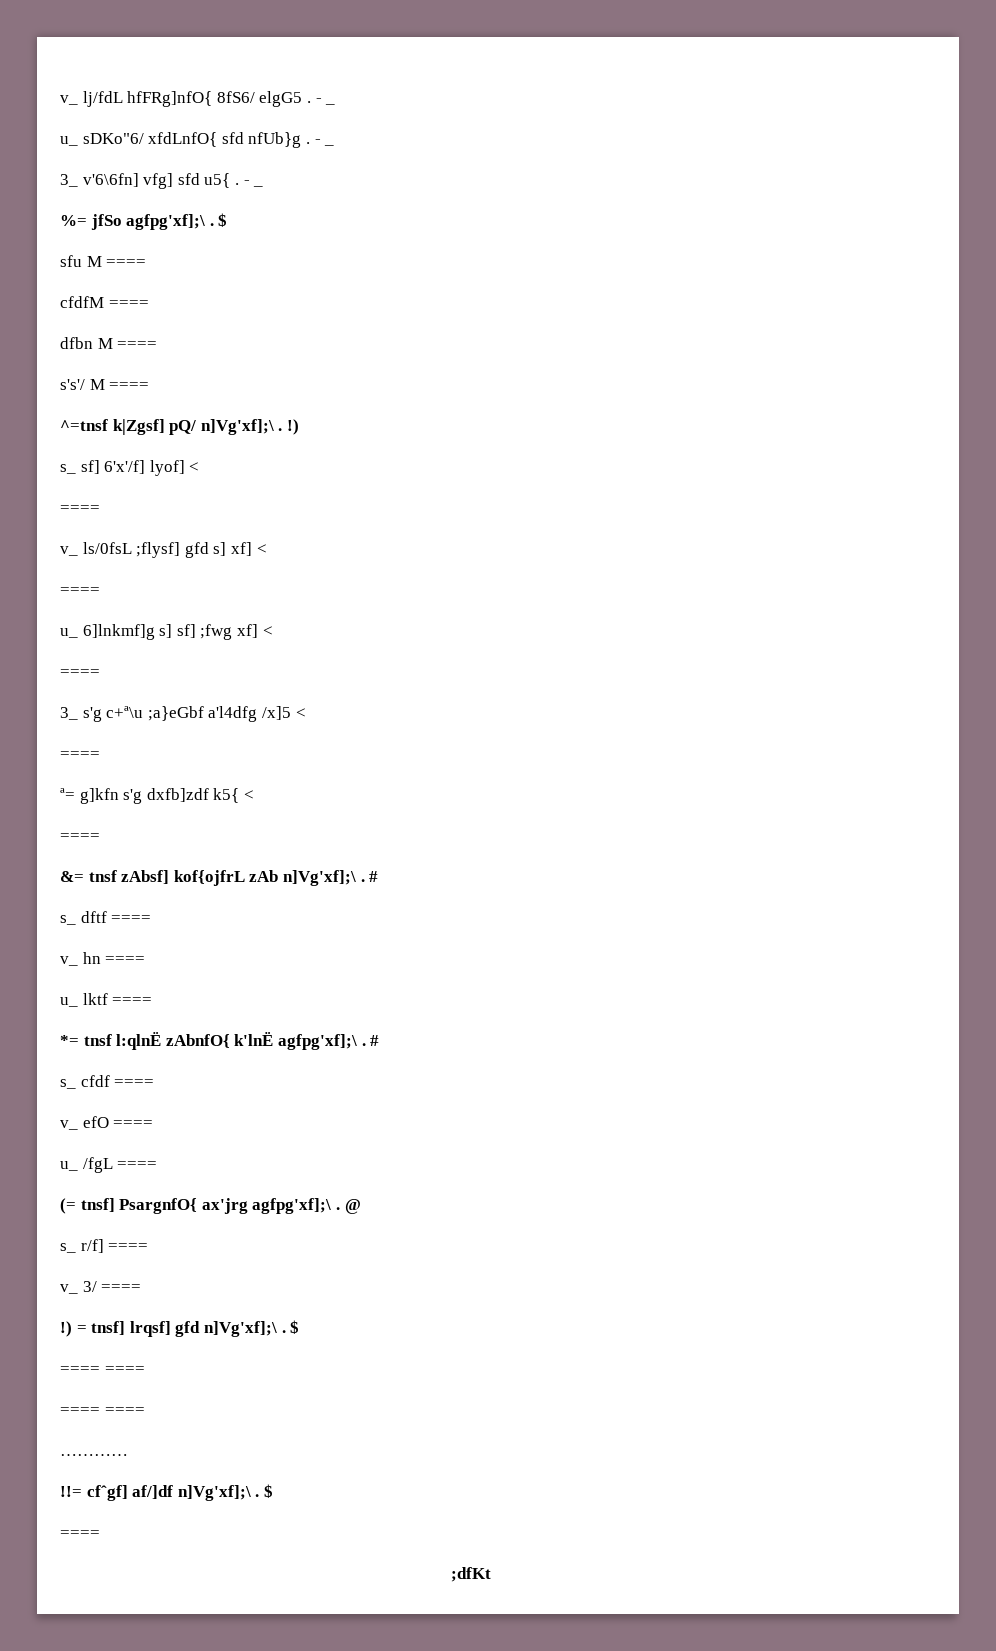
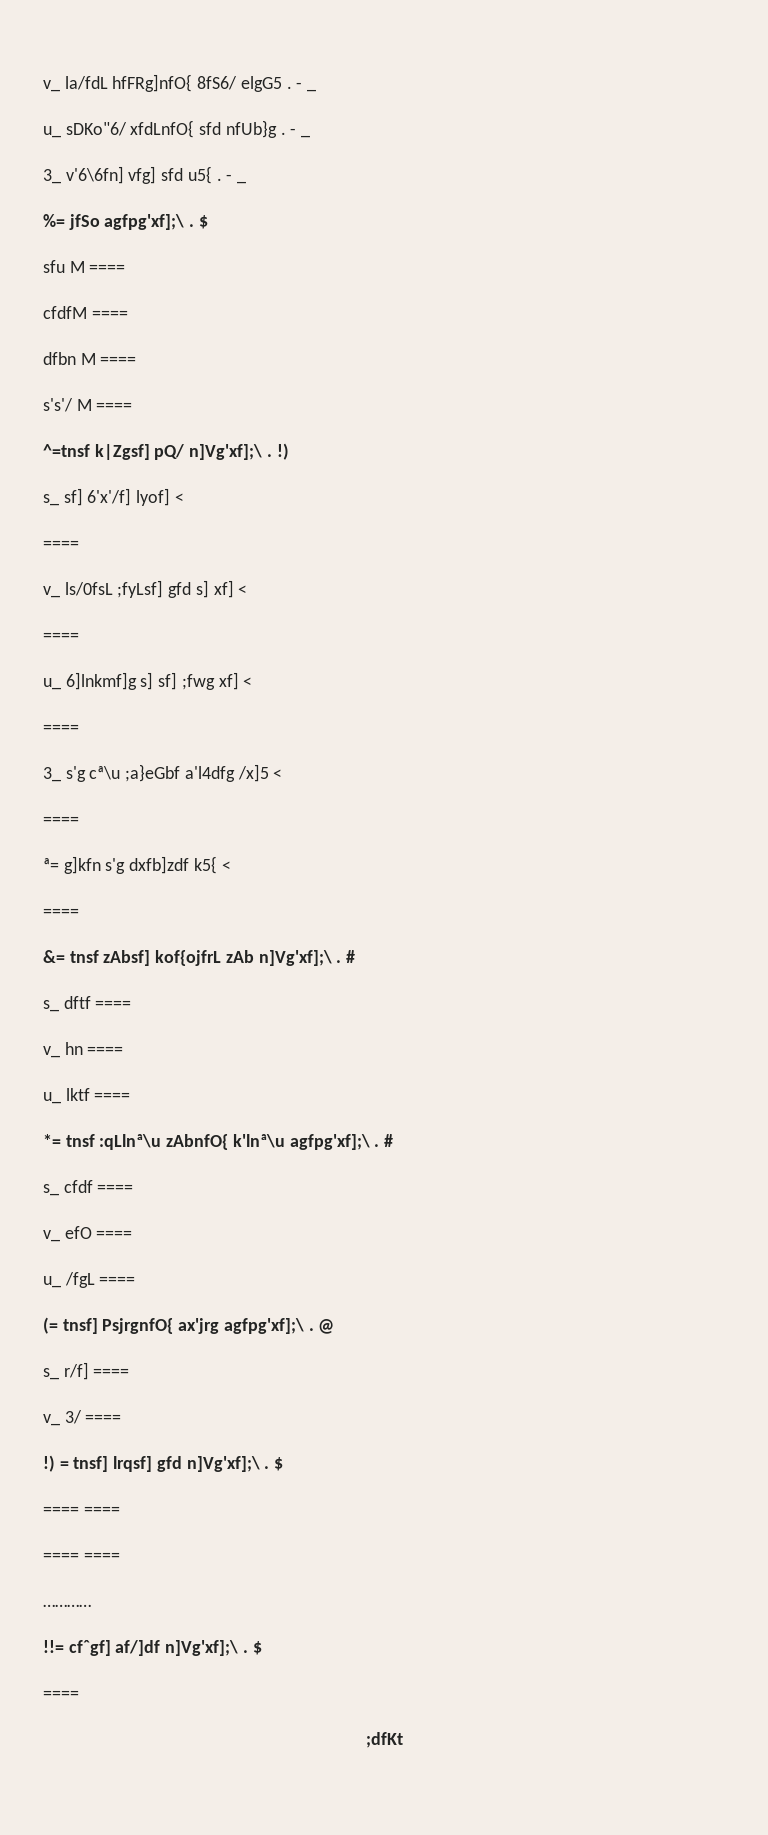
[60,91,123,107] v_ lj/fdL -> [43,76,108,92] v_ la/fdL
[136,542,181,558] ;flysf] -> [117,580,164,598] ;fyLsf]
[106,706,144,718] c+ª\u -> [89,766,121,780] cª\u
[116,1032,274,1050] l:qlnË zAbnfO{ k'lnË -> [99,1134,285,1150] :qLlnª\u zAbnfO{ k'lnª\u
[119,1198,198,1214] PsargnfO{ -> [102,1318,174,1334] PsjrgnfO{

